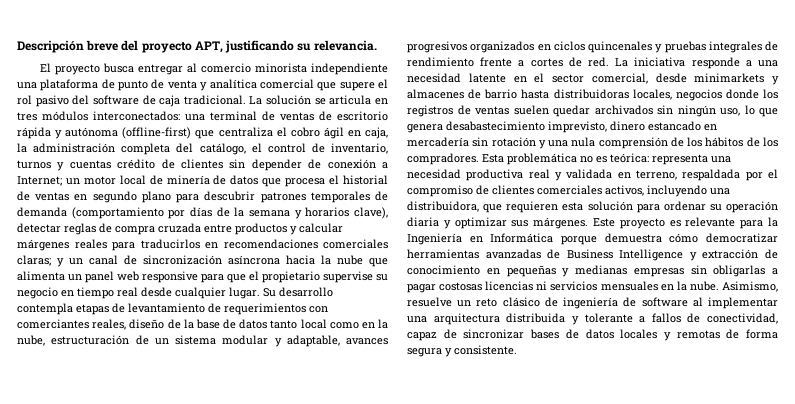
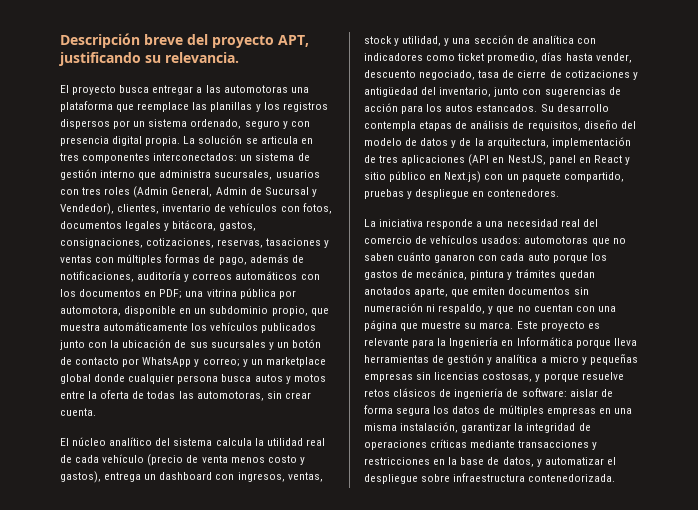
[186,63,389,75] [17,79,389,91] [17,95,246,107] al comercio minorista independiente una plataforma de punto de venta y analítica comercial que supere el rol pasivo del software de caja tradicional. -> [196,85,309,93] [60,101,328,112] [60,119,310,129] [60,136,181,146] a las automotoras una plataforma que reemplace las planillas y los registros dispersos por un sistema ordenado, seguro y con presencia digital propia.
[42,111,388,121] [17,127,389,139] [17,143,388,155] [17,159,388,171] [17,175,389,187] [17,191,389,203] [17,207,388,219] [17,223,343,235] [17,239,388,251] [17,255,388,267] [17,271,388,283] [17,287,260,299] módulos interconectados: una terminal de ventas de escritorio rápida y autónoma (offline-first) que centraliza el cobro ágil en caja, la administración completa del catálogo, el control de inventario, turnos y cuentas crédito de clientes sin depender de conexión a Internet; un motor local de minería de datos que procesa el historial de ventas en segundo plano para descubrir patrones temporales de demanda (comportamiento por días de la semana y horarios clave), detectar reglas de compra cruzada entre productos y calcular márgenes reales para traducirlos en recomendaciones comerciales claras; y un canal de sincronización asíncrona hacia la nube que alimenta un panel web responsive para que el propietario supervise su negocio en tiempo real desde cualquier lugar. -> [82,153,310,163] [60,169,320,180] [60,186,317,198] [60,203,332,215] [60,220,257,231] [60,238,330,248] [60,254,304,265] [60,271,320,282] [60,288,296,299] [60,306,329,316] [60,322,317,333] [60,339,321,350] [60,357,326,367] [60,374,326,384] [60,390,311,401] [60,408,96,416] [60,437,325,446] [60,454,305,466] [60,471,323,483] [364,35,596,46] [364,52,632,63] [364,70,638,80] [364,87,621,97] [364,103,538,114] componentes interconectados: un sistema de gestión interno que administra sucursales, usuarios con tres roles (Admin General, Admin de Sucursal y Vendedor), clientes, inventario de vehículos con fotos, documentos legales y bitácora, gastos, consignaciones, cotizaciones, reservas, tasaciones y ventas con múltiples formas de pago, además de notificaciones, auditoría y correos automáticos con los documentos en PDF; una vitrina pública por automotora, disponible en un subdominio propio, que muestra automáticamente los vehículos publicados junto con la ubicación de sus sucursales y un botón de contacto por WhatsApp y correo; y un marketplace global donde cualquier persona busca autos y motos entre la oferta de todas las automotoras, sin crear cuenta. // El núcleo analítico del sistema calcula la utilidad real de cada vehículo (precio de venta menos costo y gastos), entrega un dashboard con ingresos, ventas, stock y utilidad, y una sección de analítica con indicadores como ticket promedio, días hasta vender, descuento negociado, tasa de cierre de cotizaciones y antigüedad del inventario, junto con sugerencias de acción para los autos estancados.
[128,303,328,315] [17,319,388,330] [17,335,388,347] [407,41,778,53] [407,57,609,67] levantamiento de requerimientos con comerciantes reales, diseño de la base de datos tanto local como en la nube, estructuración de un sistema modular y adaptable, avances progresivos organizados en ciclos quincenales y pruebas integrales de rendimiento frente a cortes de red. -> [470,120,636,131] [364,137,631,148] [364,154,630,166] [364,171,624,183] [364,189,560,199] análisis de requisitos, diseño del modelo de datos y de la arquitectura, implementación de tres aplicaciones (API en NestJS, panel en React y sitio público en Next.js) con un paquete compartido, pruebas y despliegue en contenedores. //
[468,73,779,85] [407,89,778,101] [407,105,778,117] [407,121,717,133] [407,137,778,149] [407,153,731,165] [407,169,778,181] [407,185,730,197] [407,201,778,213] [407,217,589,229] latente en el sector comercial, desde minimarkets y almacenes de barrio hasta distribuidoras locales, negocios donde los registros de ventas suelen quedar archivados sin ningún uso, lo que genera desabastecimiento imprevisto, dinero estancado en mercadería sin rotación y una nula comprensión de los hábitos de los compradores. Esta problemática no es teórica: representa una necesidad productiva real y validada en terreno, respaldada por el compromiso de clientes comerciales activos, incluyendo una distribuidora, que requieren esta solución para ordenar su operación diaria y optimizar sus márgenes. -> [560,219,598,227] [364,235,626,246] [364,252,607,263] [364,269,595,280] [364,287,589,297] [364,303,616,314] [364,320,514,331] real del comercio de vehículos usados: automotoras que no saben cuánto ganaron con cada auto porque los gastos de mecánica, pintura y trámites quedan anotados aparte, que emiten documentos sin numeración ni respaldo, y que no cuentan con una página que muestre su marca.
[604,233,778,243] [407,249,778,261] [407,265,778,277] [407,281,778,293] [407,297,778,309] [407,313,778,325] [407,329,778,341] [407,345,517,357] demuestra cómo democratizar herramientas avanzadas de Business Intelligence y extracción de conocimiento en pequeñas y medianas empresas sin obligarlas a pagar costosas licencias ni servicios mensuales en la nube. Asimismo, resuelve un reto clásico de ingeniería de software al implementar una arquitectura distribuida y tolerante a fallos de conectividad, capaz de sincronizar bases de datos locales y remotas de forma segura y consistente. -> [613,338,637,346] [364,354,638,365] [364,372,624,382] [364,388,613,399] [364,405,632,416] [364,422,591,433] [364,439,598,450] [364,457,616,467] [364,473,616,484] lleva herramientas de gestión y analítica a micro y pequeñas empresas sin licencias costosas, y porque resuelve retos clásicos de ingeniería de software: aislar de forma segura los datos de múltiples empresas en una misma instalación, garantizar la integridad de operaciones críticas mediante transacciones y restricciones en la base de datos, y automatizar el despliegue sobre infraestructura contenedorizada.

